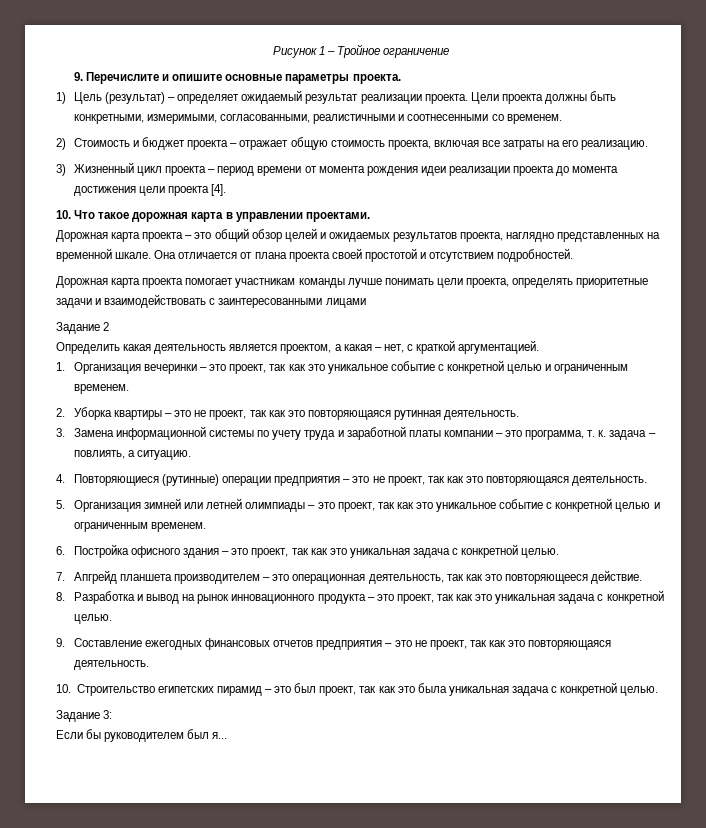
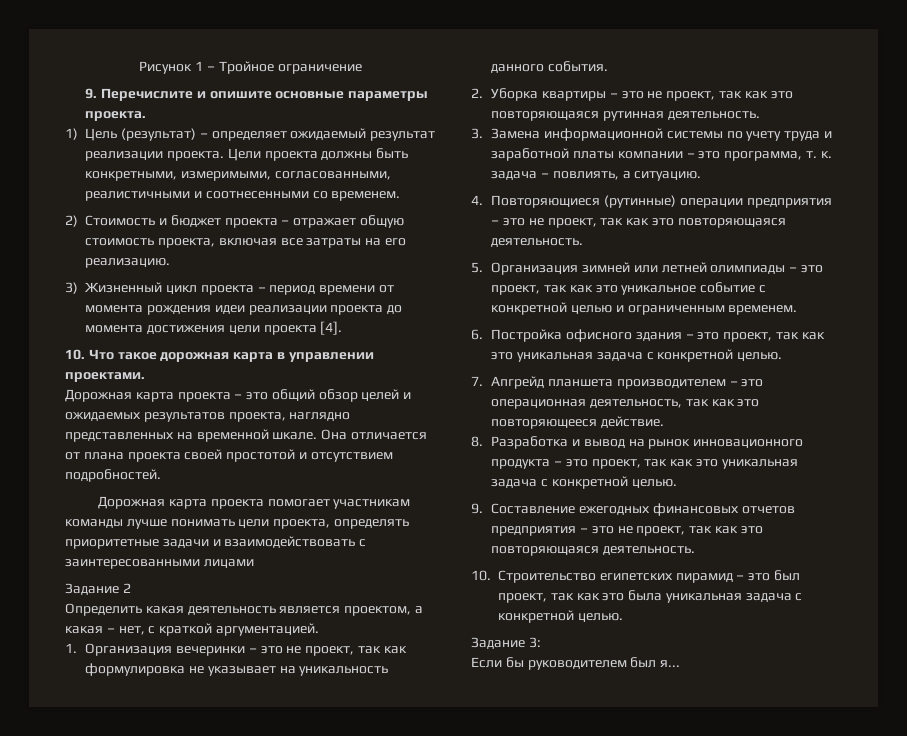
[229,360,629,374] [73,384,129,394] проект, так как это уникальное событие с конкретной целью и ограниченным временем. -> [286,646,407,656] [85,663,389,676] [491,61,609,73] не проект, так как формулировка не указывает на уникальность данного события.

